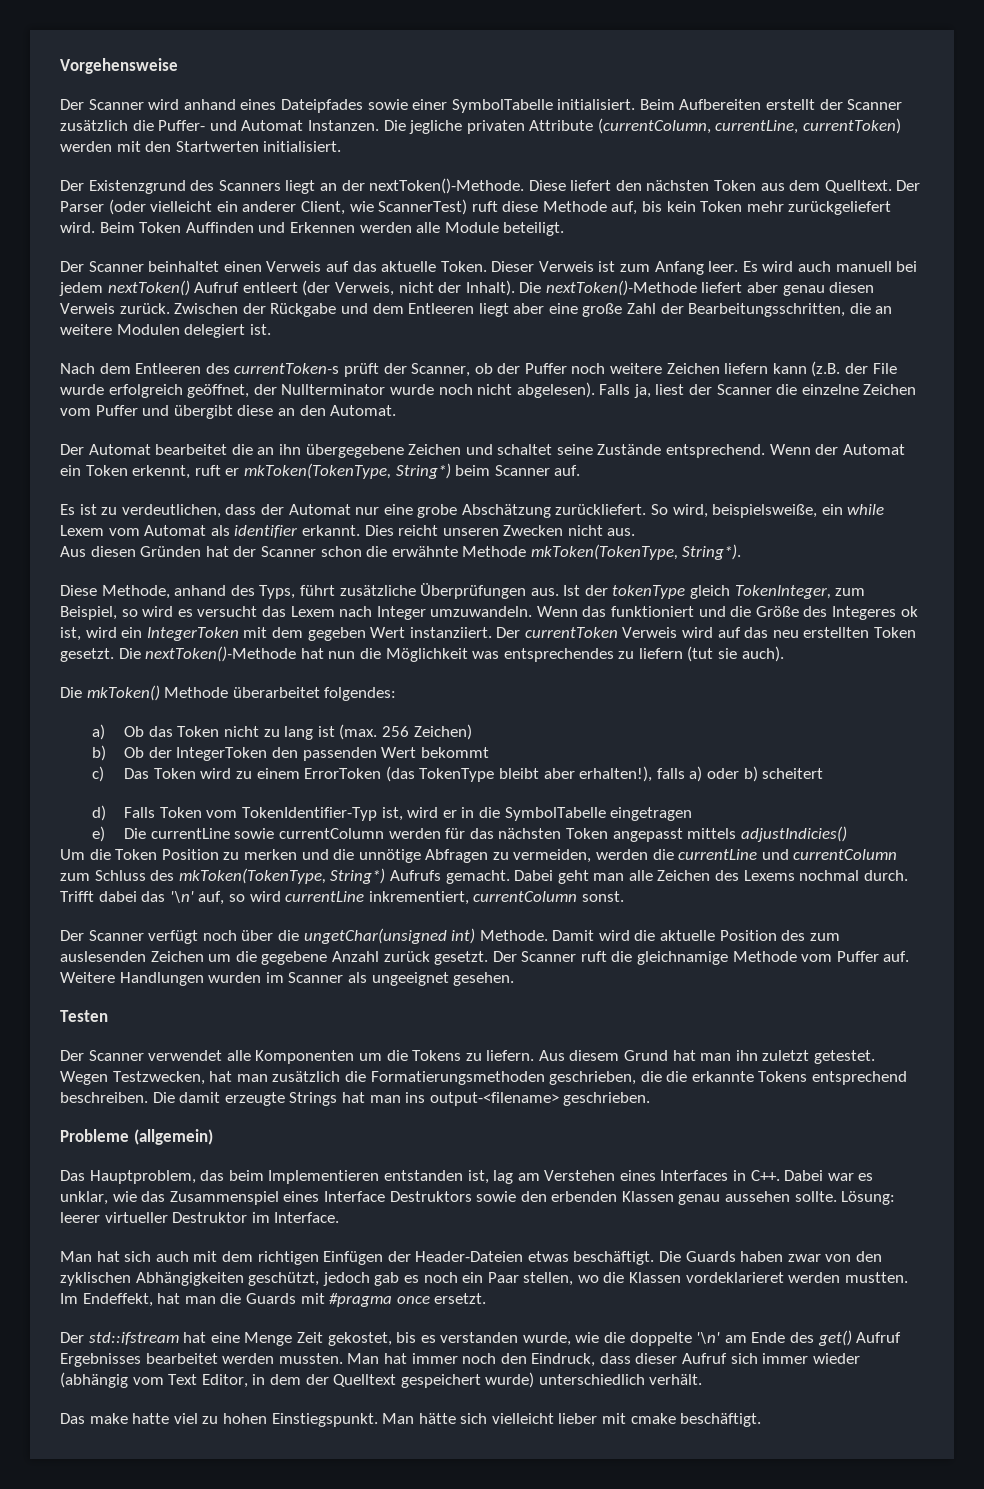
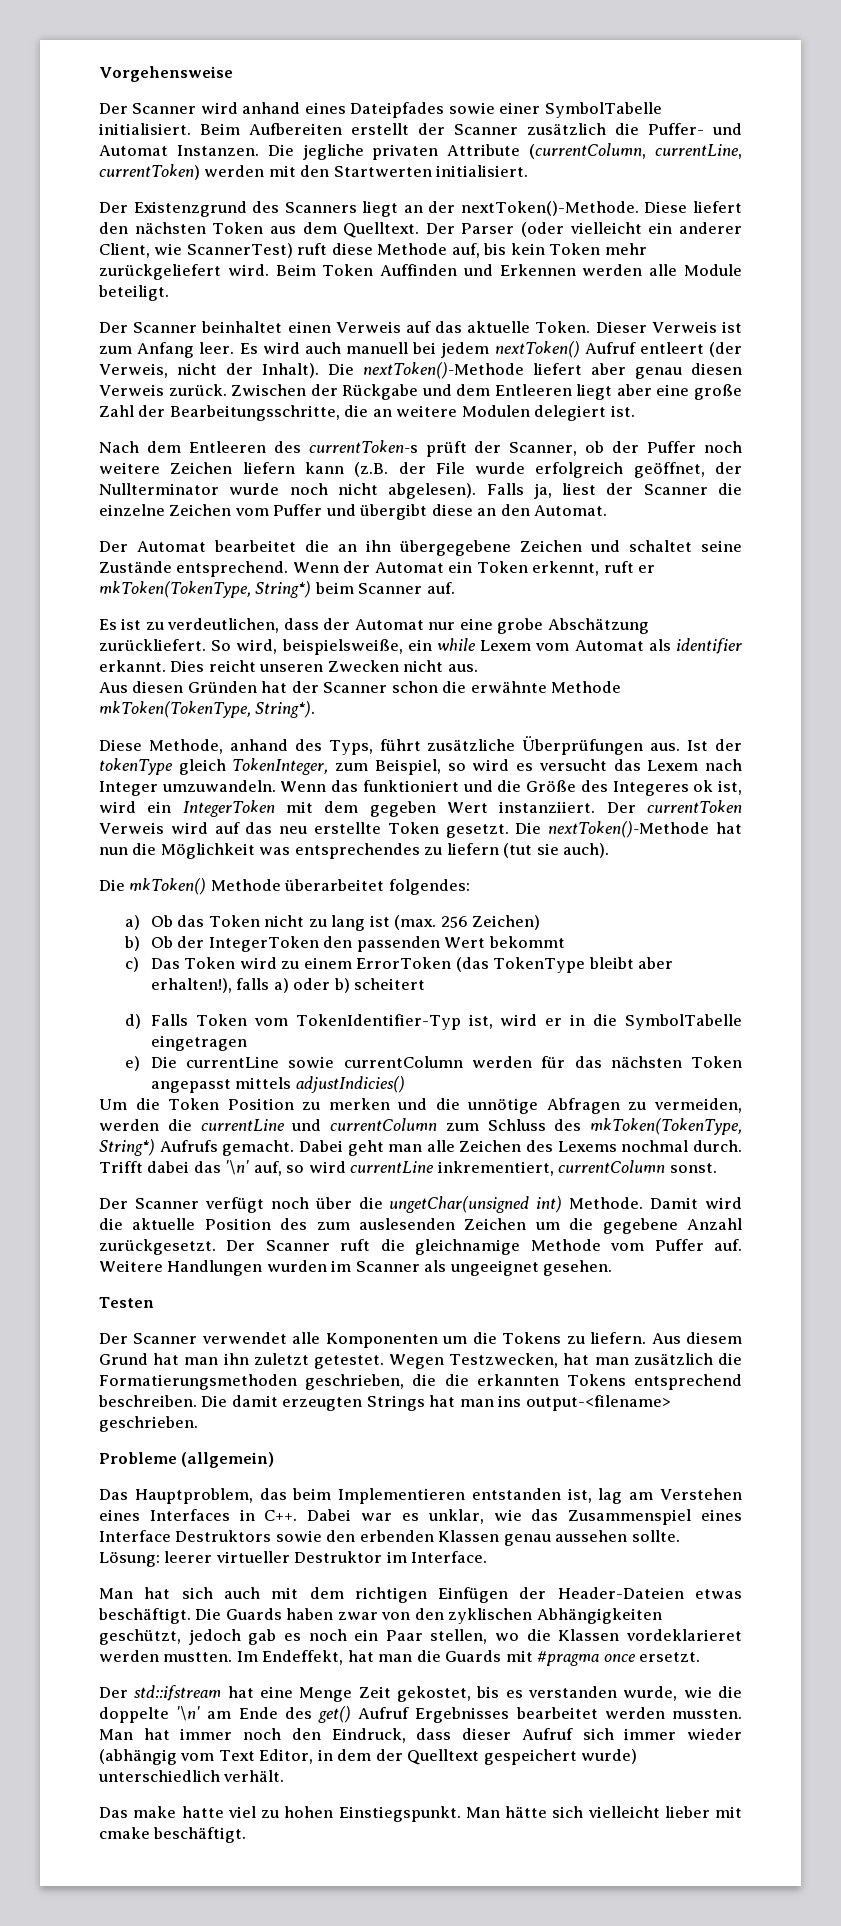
[688,303,846,317] Bearbeitungsschritten, -> [169,405,340,421] Bearbeitungsschritte,
[803,627,870,638] erstellten -> [314,822,382,834] erstellte
[383,951,489,965] zurück gesetzt. -> [99,1239,216,1255] zurückgesetzt.
[691,1071,754,1082] erkannte -> [476,1374,559,1386] erkannten
[224,1092,285,1106] erzeugte -> [282,1397,363,1411] erzeugten

